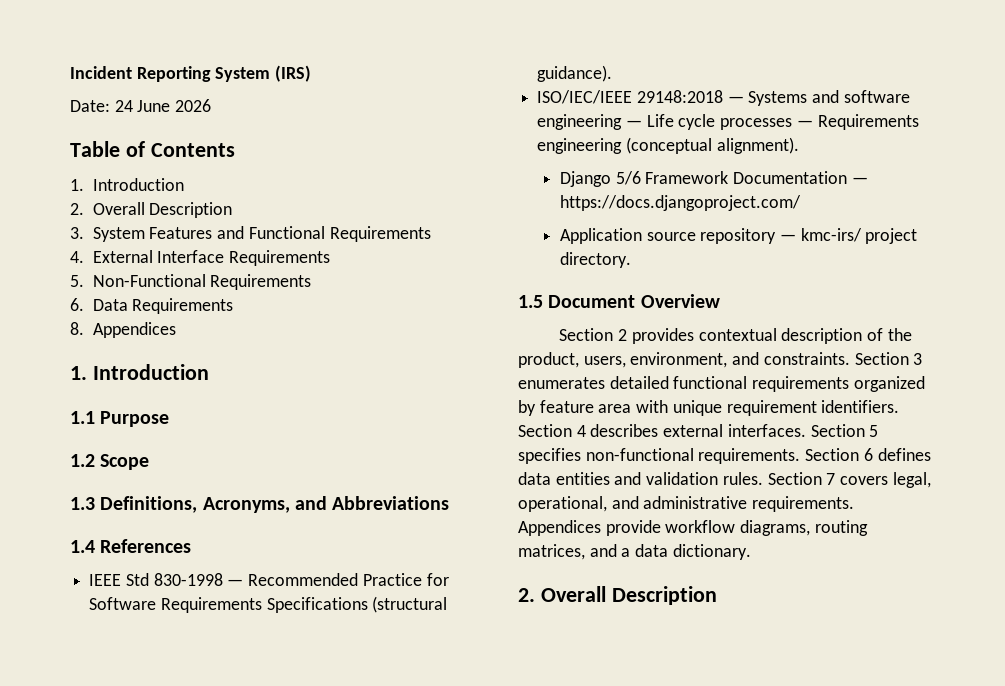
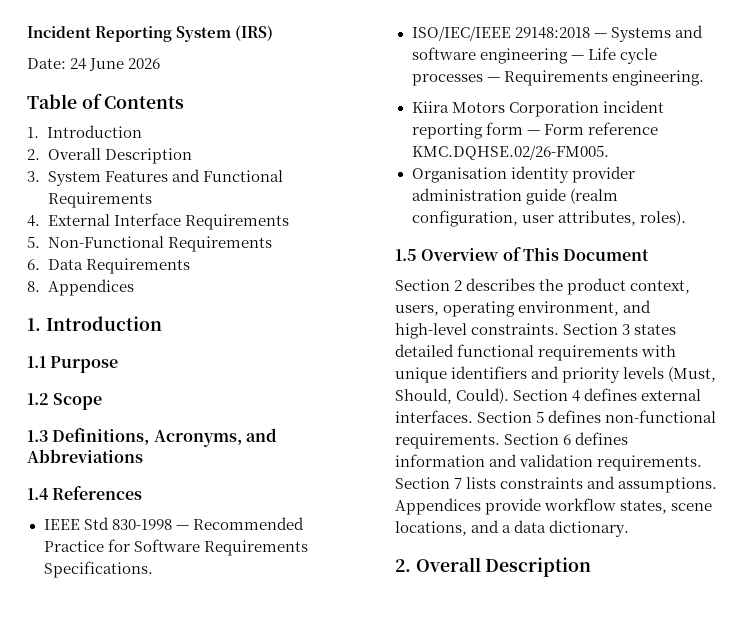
[266,596,448,613] [537,65,613,82] Specifications (structural guidance). -> [43,561,153,578] Specifications.
[537,137,799,154] [559,171,868,187] [559,195,801,211] [559,228,918,244] [559,252,631,268] [518,295,543,308] engineering (conceptual alignment). // Django 5/6 Framework Documentation — https://docs.djangoproject.com/ // Application source repository — kmc-irs/ project directory. // 1.5 -> [611,70,704,86] [411,100,664,117] [411,122,658,139] [411,145,609,160] [411,166,635,183] [411,188,618,205] [411,210,686,227] [395,247,559,261] engineering. // Kiira Motors Corporation incident reporting form — Form reference KMC.DQHSE.02/26-FM005. // Organisation identity provider administration guide (realm configuration, user attributes, roles). // 1.5 Overview of This
[640,294,720,308] Overview -> (650, 255) none
[631,328,912,344] [518,352,626,368] provides contextual description of the product, users, -> [466,278,691,295] [395,301,516,317] describes the product context, users, operating
(760, 358) none -> [395,323,467,339] high-level
[518,377,605,389] enumerates -> [634,324,677,335] states
[853,376,925,392] [518,400,900,416] organized by feature area with unique requirement identifiers. -> [641,345,677,357] [395,366,717,383] [395,388,510,404] with unique identifiers and priority levels (Must, Should, Could).
[590,424,659,437] describes -> [584,388,638,401] defines
[518,448,581,464] specifies -> [548,410,602,423] defines
[518,472,610,485] data entities -> [395,454,485,467] information
[722,472,763,485] rules. -> [597,455,703,471] requirements.
[840,472,931,488] [518,496,855,512] [518,520,868,536] [518,544,585,560] covers legal, operational, and administrative requirements. Appendices provide workflow diagrams, routing matrices, -> [466,476,718,493] [395,498,713,515] [395,521,467,536] lists constraints and assumptions. Appendices provide workflow states, scene locations,

